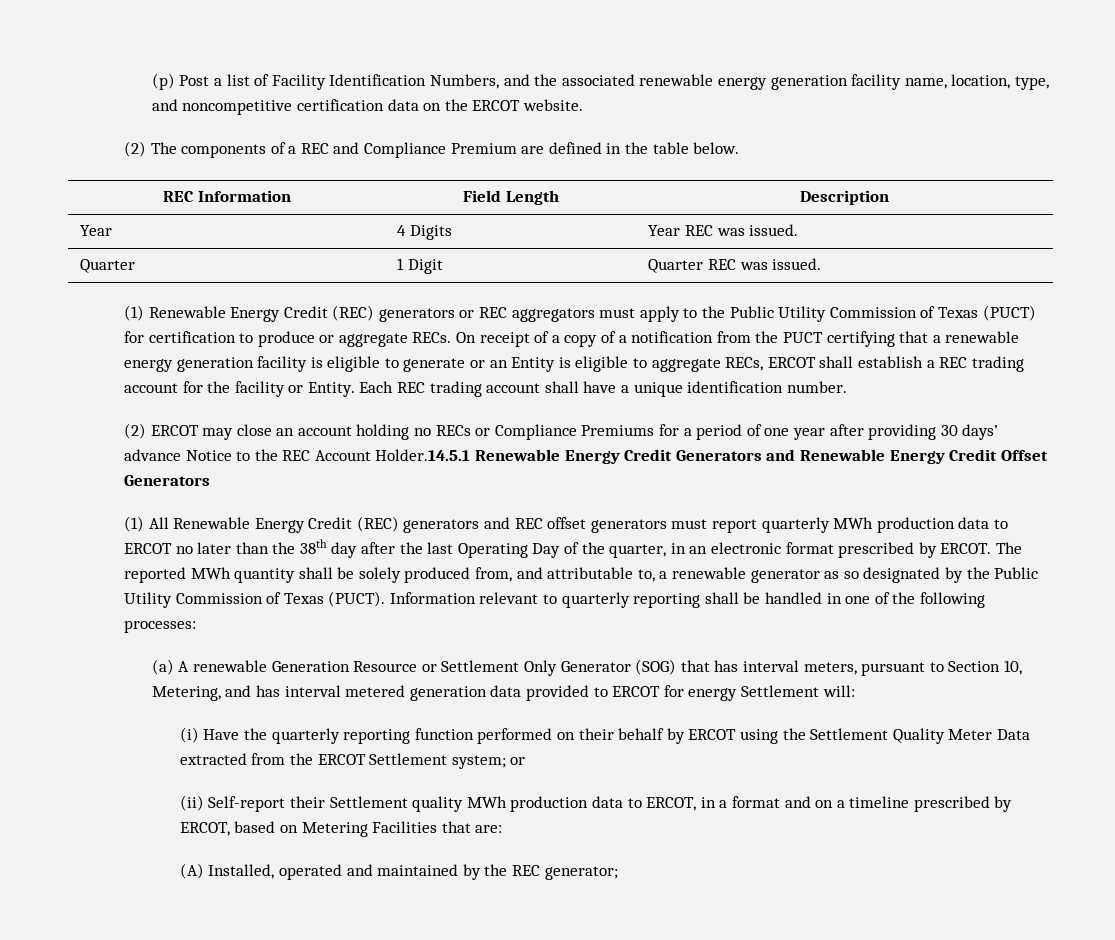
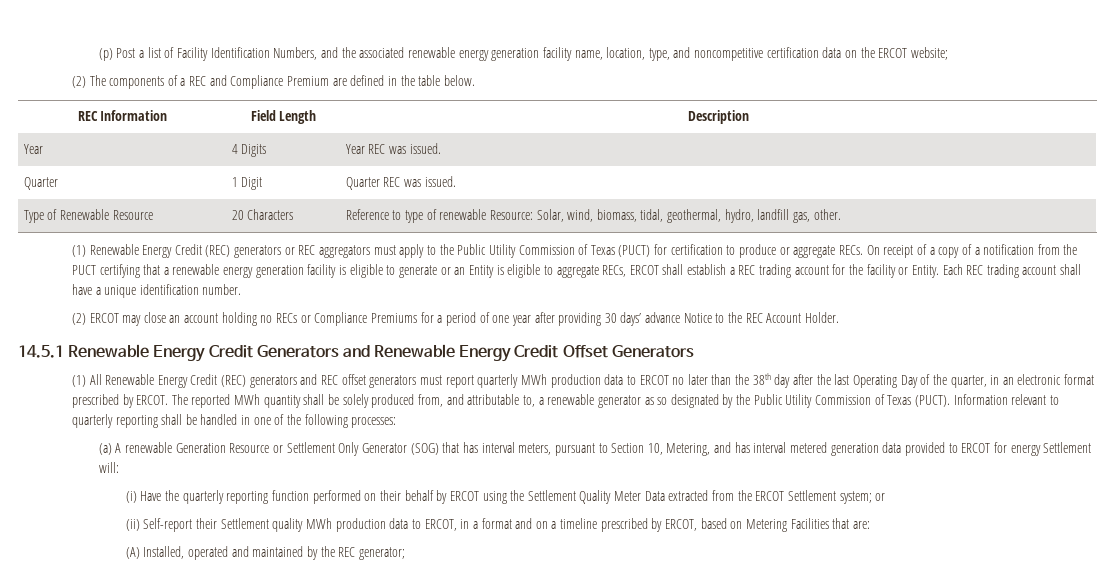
[523,99,584,111] website. -> [910,47,948,60] website;
(822, 264) none -> [23,209,153,223] [231,209,294,220] [345,209,841,223] // Type of Renewable Resource | 20 Characters | Reference to type of renewable Resource: Solar, wind, biomass, tidal, geothermal, hydro, landfill gas, other.
[375,449,471,461] Holder.14.5.1 -> [804,312,839,323] [18,345,64,358] Holder. // 14.5.1

